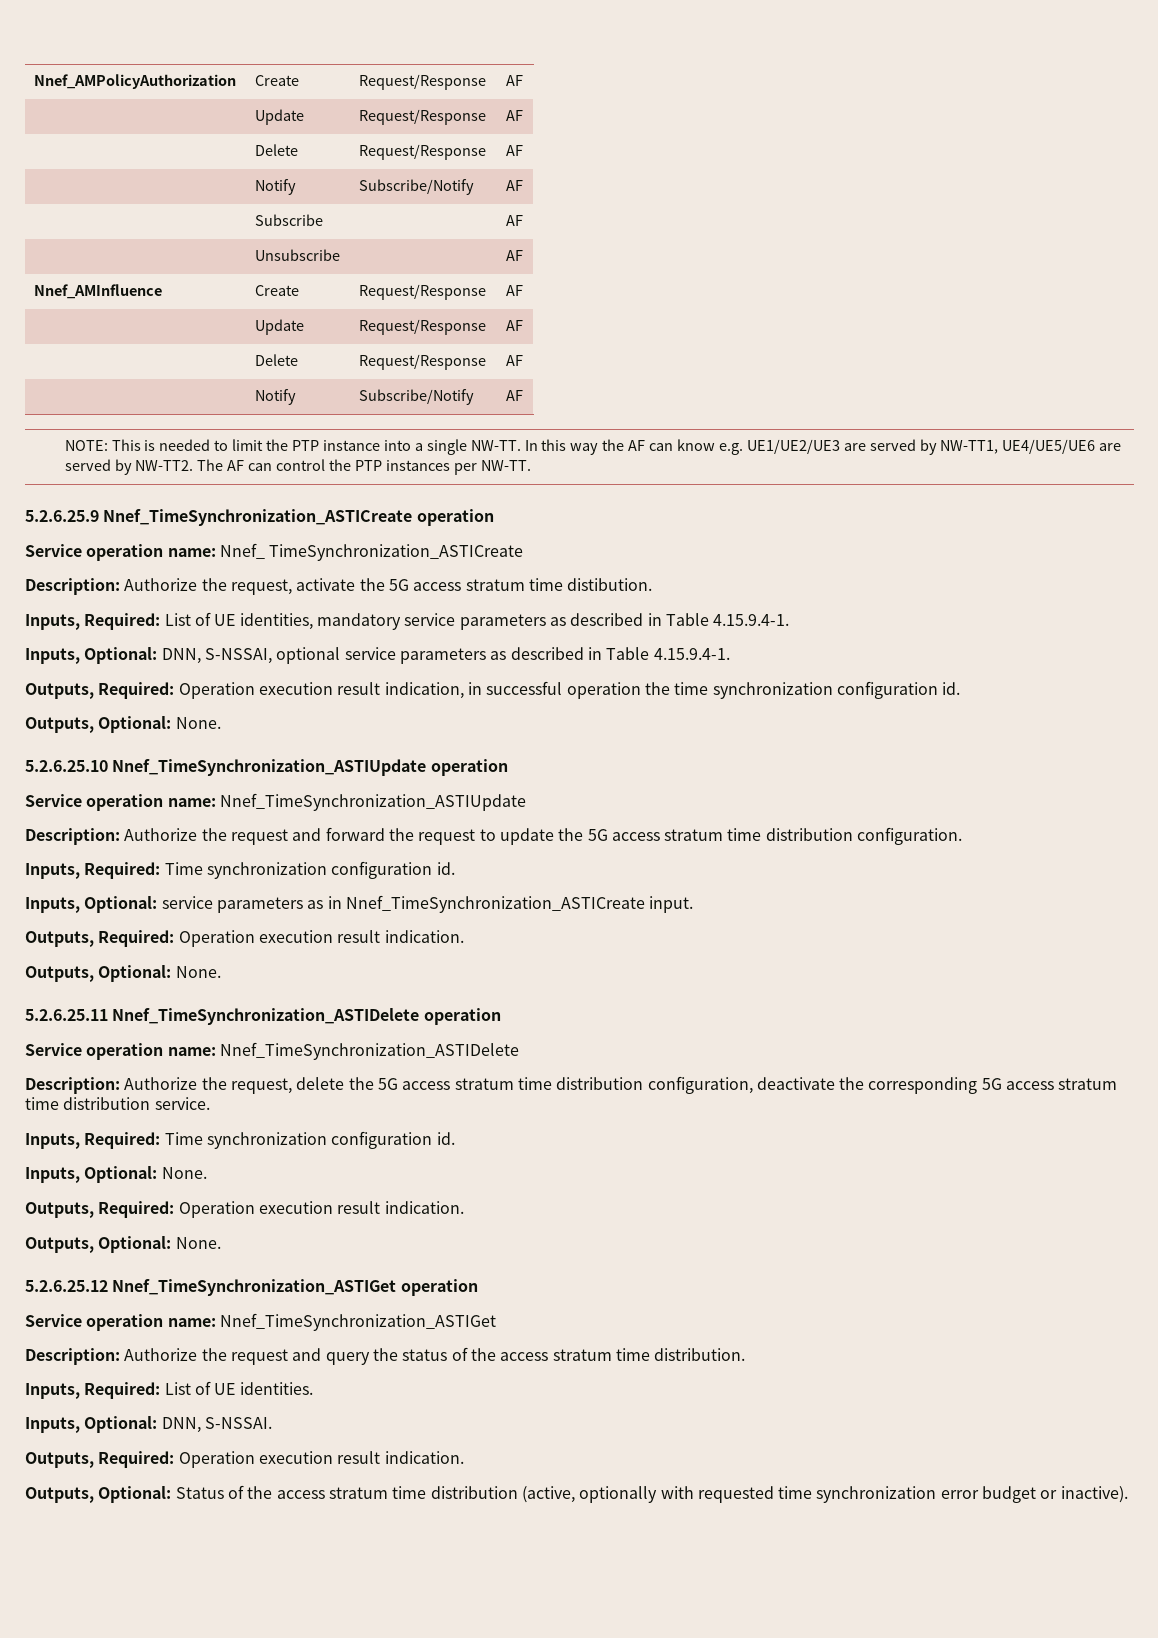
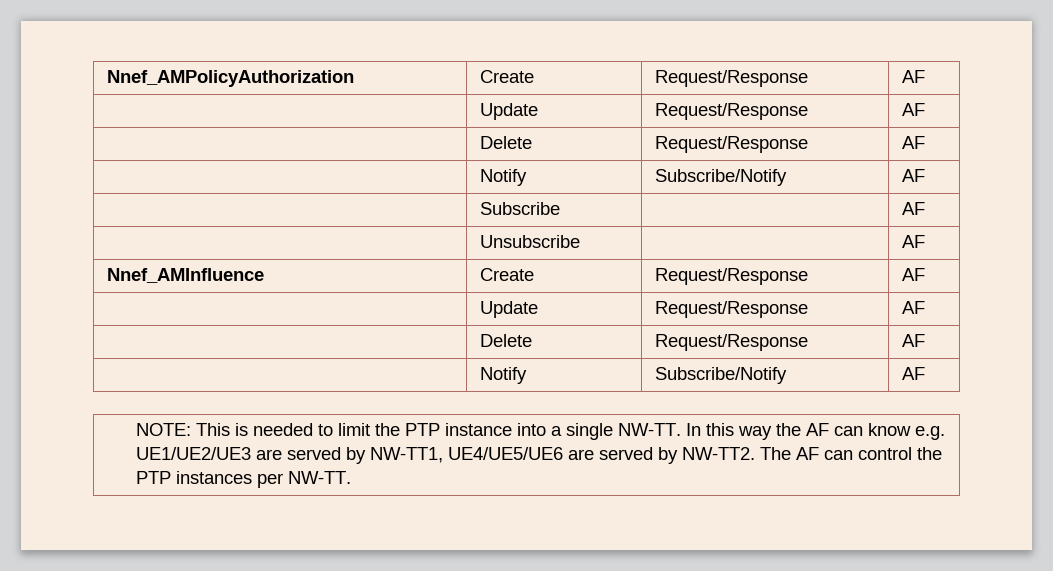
[25,509,494,526] [25,543,524,561] [25,578,653,595] [25,612,790,630] [25,647,730,664] [25,681,961,699] [25,716,221,733] [25,759,508,776] [25,793,526,811] [25,827,963,845] [25,861,455,879] [25,895,694,913] [25,930,464,947] [25,965,221,982] [25,1008,501,1025] [25,1042,519,1060] [25,1076,1118,1094] [25,1097,210,1110] [25,1131,455,1149] [25,1166,207,1183] [25,1201,464,1218] [25,1236,221,1253] [25,1279,478,1296] [25,1313,496,1331] [25,1347,746,1365] [25,1381,313,1399] [25,1416,272,1433] [25,1451,464,1468] [25,1485,1128,1503] // 5.2.6.25.9 Nnef_TimeSynchronization_ASTICreate operation // Service operation name: Nnef_ TimeSynchronization_ASTICreate // Description: Authorize the request, activate the 5G access stratum time distibution. // Inputs, Required: List of UE identities, mandatory service parameters as described in Table 4.15.9.4-1. // Inputs, Optional: DNN, S-NSSAI, optional service parameters as described in Table 4.15.9.4-1. // Outputs, Required: Operation execution result indication, in successful operation the time synchronization configuration id. // Outputs, Optional: None. // 5.2.6.25.10 Nnef_TimeSynchronization_ASTIUpdate operation // Service operation name: Nnef_TimeSynchronization_ASTIUpdate // Description: Authorize the request and forward the request to update the 5G access stratum time distribution configuration. // Inputs, Required: Time synchronization configuration id. // Inputs, Optional: service parameters as in Nnef_TimeSynchronization_ASTICreate input. // Outputs, Required: Operation execution result indication. // Outputs, Optional: None. // 5.2.6.25.11 Nnef_TimeSynchronization_ASTIDelete operation // Service operation name: Nnef_TimeSynchronization_ASTIDelete // Description: Authorize the request, delete the 5G access stratum time distribution configuration, deactivate the corresponding 5G access stratum time distribution service. // Inputs, Required: Time synchronization configuration id. // Inputs, Optional: None. // Outputs, Required: Operation execution result indication. // Outputs, Optional: None. // 5.2.6.25.12 Nnef_TimeSynchronization_ASTIGet operation // Service operation name: Nnef_TimeSynchronization_ASTIGet // Description: Authorize the request and query the status of the access stratum time distribution. // Inputs, Required: List of UE identities. // Inputs, Optional: DNN, S-NSSAI. // Outputs, Required: Operation execution result indication. // Outputs, Optional: Status of the access stratum time distribution (active, optionally with requested time synchronization error budget or inactive). -> (352, 477) none

